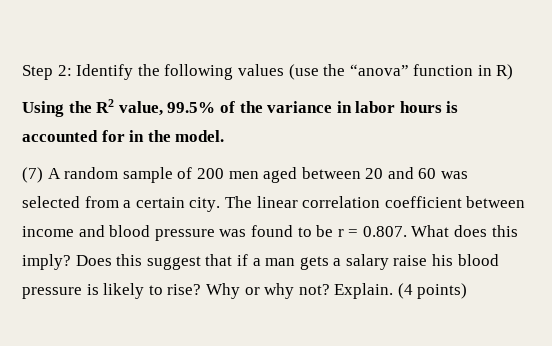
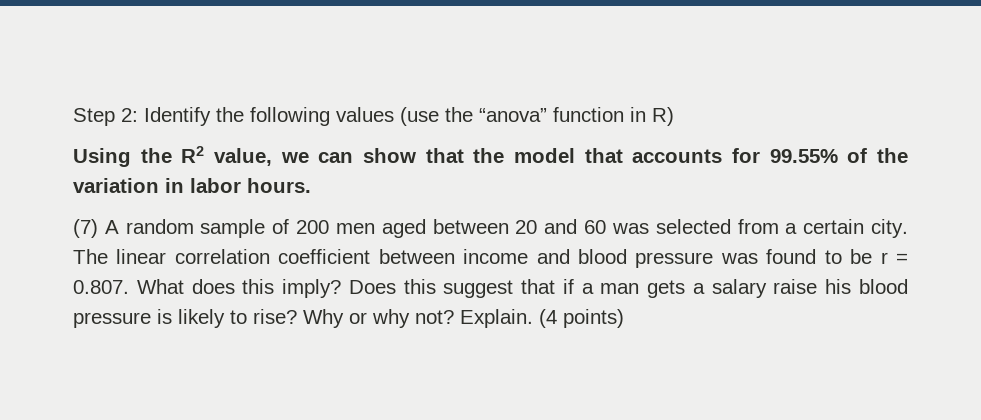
[167,102,216,113] 99.5% -> [280,148,838,163] we can show that the model that accounts for 99.55%
[267,101,333,113] variance -> [73,178,159,193] variation
[399,101,459,113] [22,130,225,142] hours is accounted for in the model. -> [247,178,311,193] hours.

